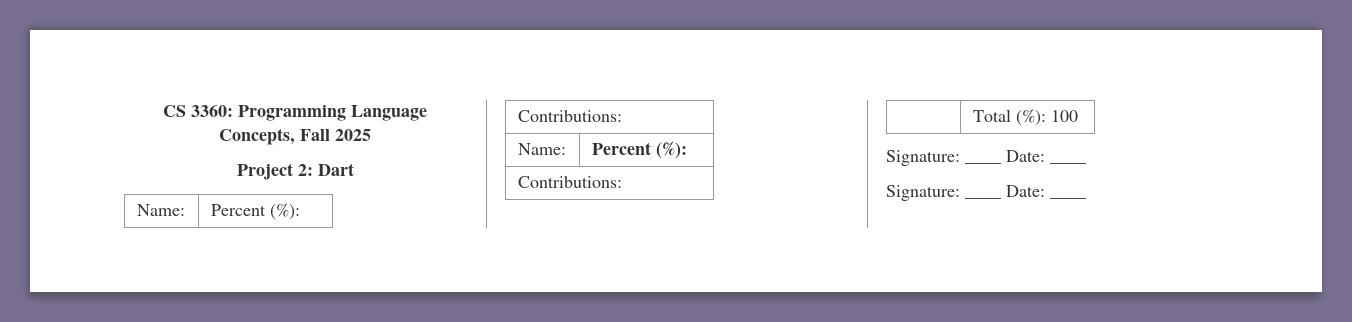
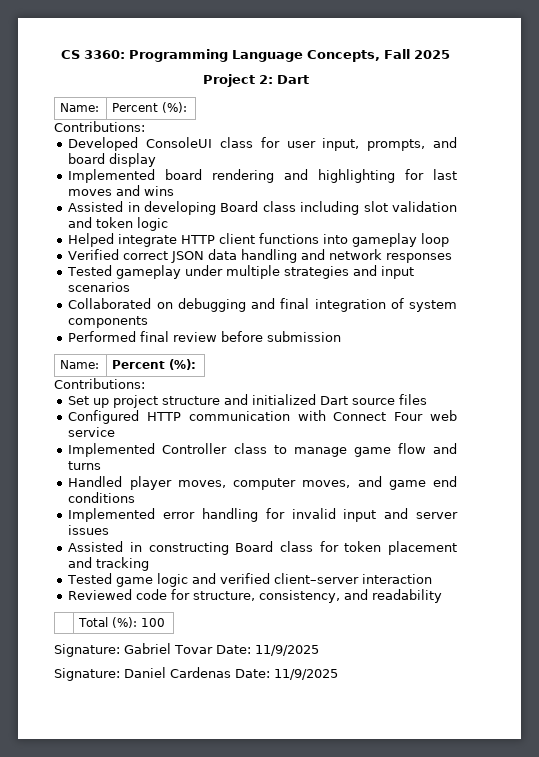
[517,110,622,122] [517,143,566,155] [591,141,687,159] [517,176,622,188] [972,109,1078,126] [886,150,1001,166] [1006,150,1045,162] [1050,162,1086,164] [886,185,1001,201] [1006,185,1045,197] [1050,197,1086,199] // Contributions: // Name: | Percent (%): // Contributions: // | Total (%): 100 // Signature: ____ Date: ____ // Signature: ____ Date: ____ -> [54,121,145,132] [68,137,457,151] [68,153,157,167] [68,169,457,183] [68,185,175,196] [68,201,457,215] [68,217,169,231] [68,233,450,247] [68,249,453,263] [67,265,415,279] [68,282,131,292] [68,298,457,312] [68,316,149,328] [68,331,342,342] [60,360,100,369] [112,359,197,370] [54,378,145,389] [68,394,428,408] [68,410,457,424] [68,427,116,437] [68,443,457,457] [68,461,102,470] [68,476,457,490] [68,492,136,503] [68,508,458,522] [68,525,110,535] [68,541,457,555] [68,557,150,571] [67,573,433,587] [68,589,443,603] [78,617,166,628] [54,643,319,657] [54,667,338,681] // Contributions: // Developed ConsoleUI class for user input, prompts, and board display // Implemented board rendering and highlighting for last moves and wins // Assisted in developing Board class including slot validation and token logic // Helped integrate HTTP client functions into gameplay loop // Verified correct JSON data handling and network responses // Tested gameplay under multiple strategies and input scenarios // Collaborated on debugging and final integration of system components // Performed final review before submission // Name: | Percent (%): // Contributions: // Set up project structure and initialized Dart source files // Configured HTTP communication with Connect Four web service // Implemented Controller class to manage game flow and turns // Handled player moves, computer moves, and game end conditions // Implemented error handling for invalid input and server issues // Assisted in constructing Board class for token placement and tracking // Tested game logic and verified client–server interaction // Reviewed code for structure, consistency, and readability // | Total (%): 100 // Signature: Gabriel Tovar Date: 11/9/2025 // Signature: Daniel Cardenas Date: 11/9/2025

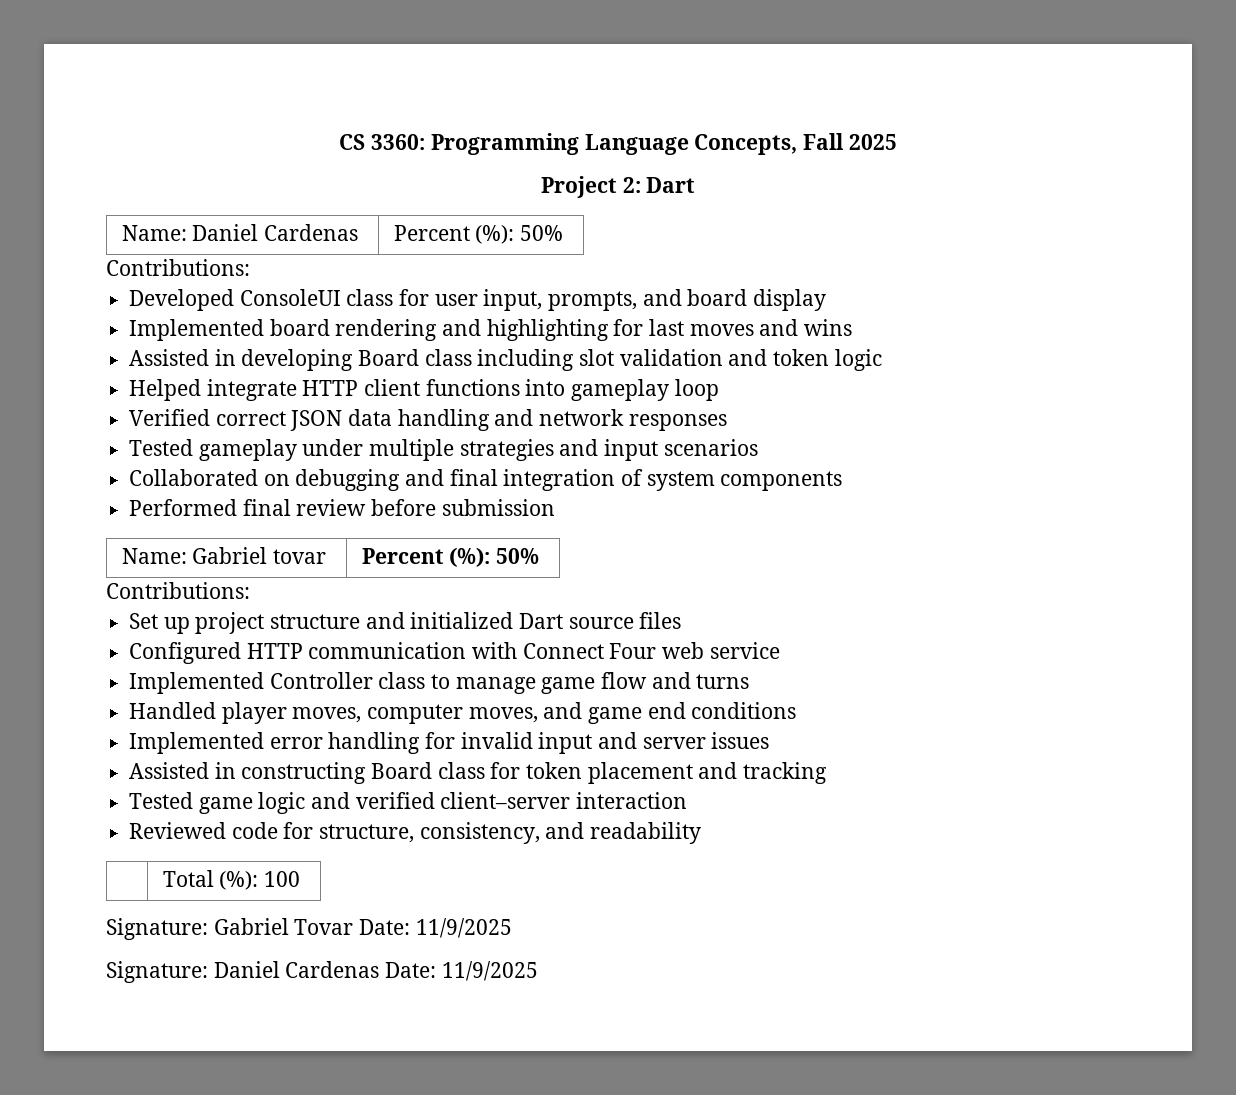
[112,102,188,113] | Percent (%): -> [192,224,359,241] [393,225,564,244] Daniel Cardenas | Percent (%): 50%
[112,359,197,370] | Percent (%): -> [192,547,327,564] [361,547,540,567] Gabriel tovar | Percent (%): 50%

